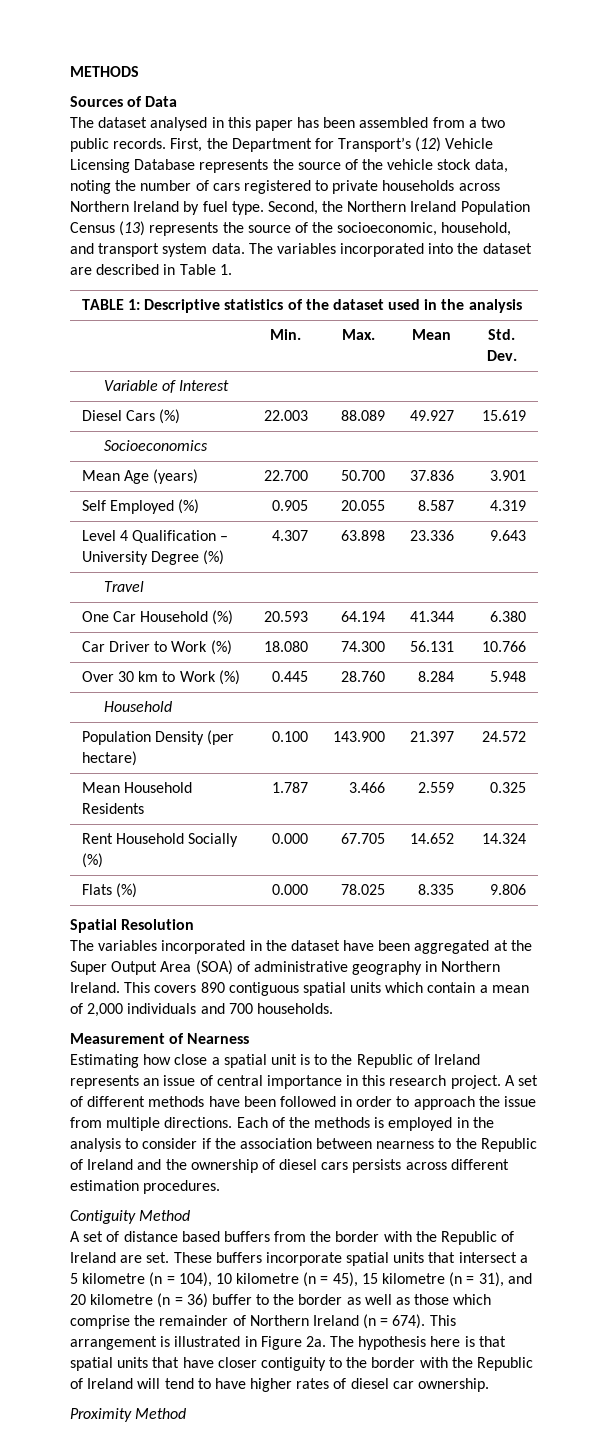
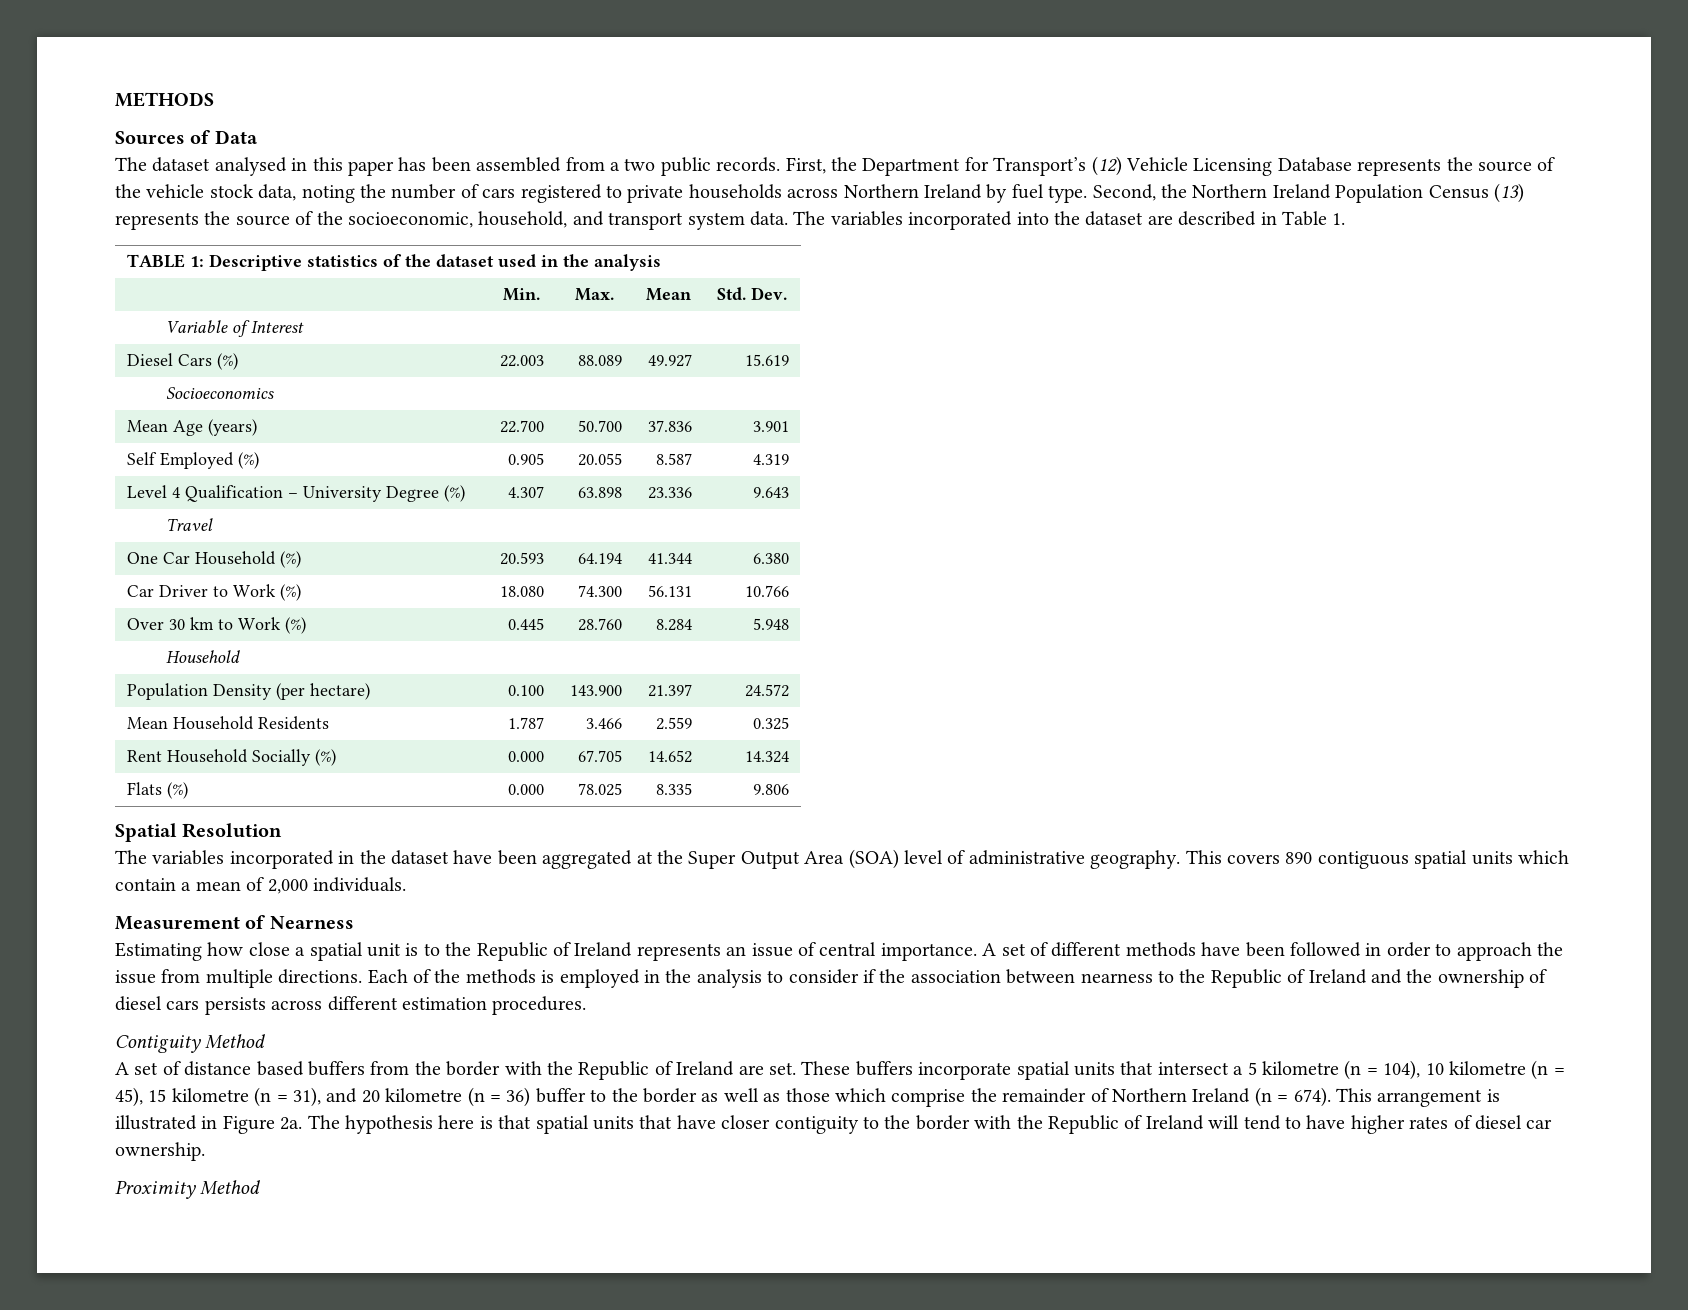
(233, 967) none -> [903,850,943,864] level
[352,961,501,975] [70,982,120,993] geography in Northern Ireland. -> [1090,850,1181,869] geography.
[127,1003,333,1014] individuals and 700 households. -> [313,877,406,892] individuals.
[266,1075,501,1089] importance in this research project. -> [880,943,977,961] importance.

